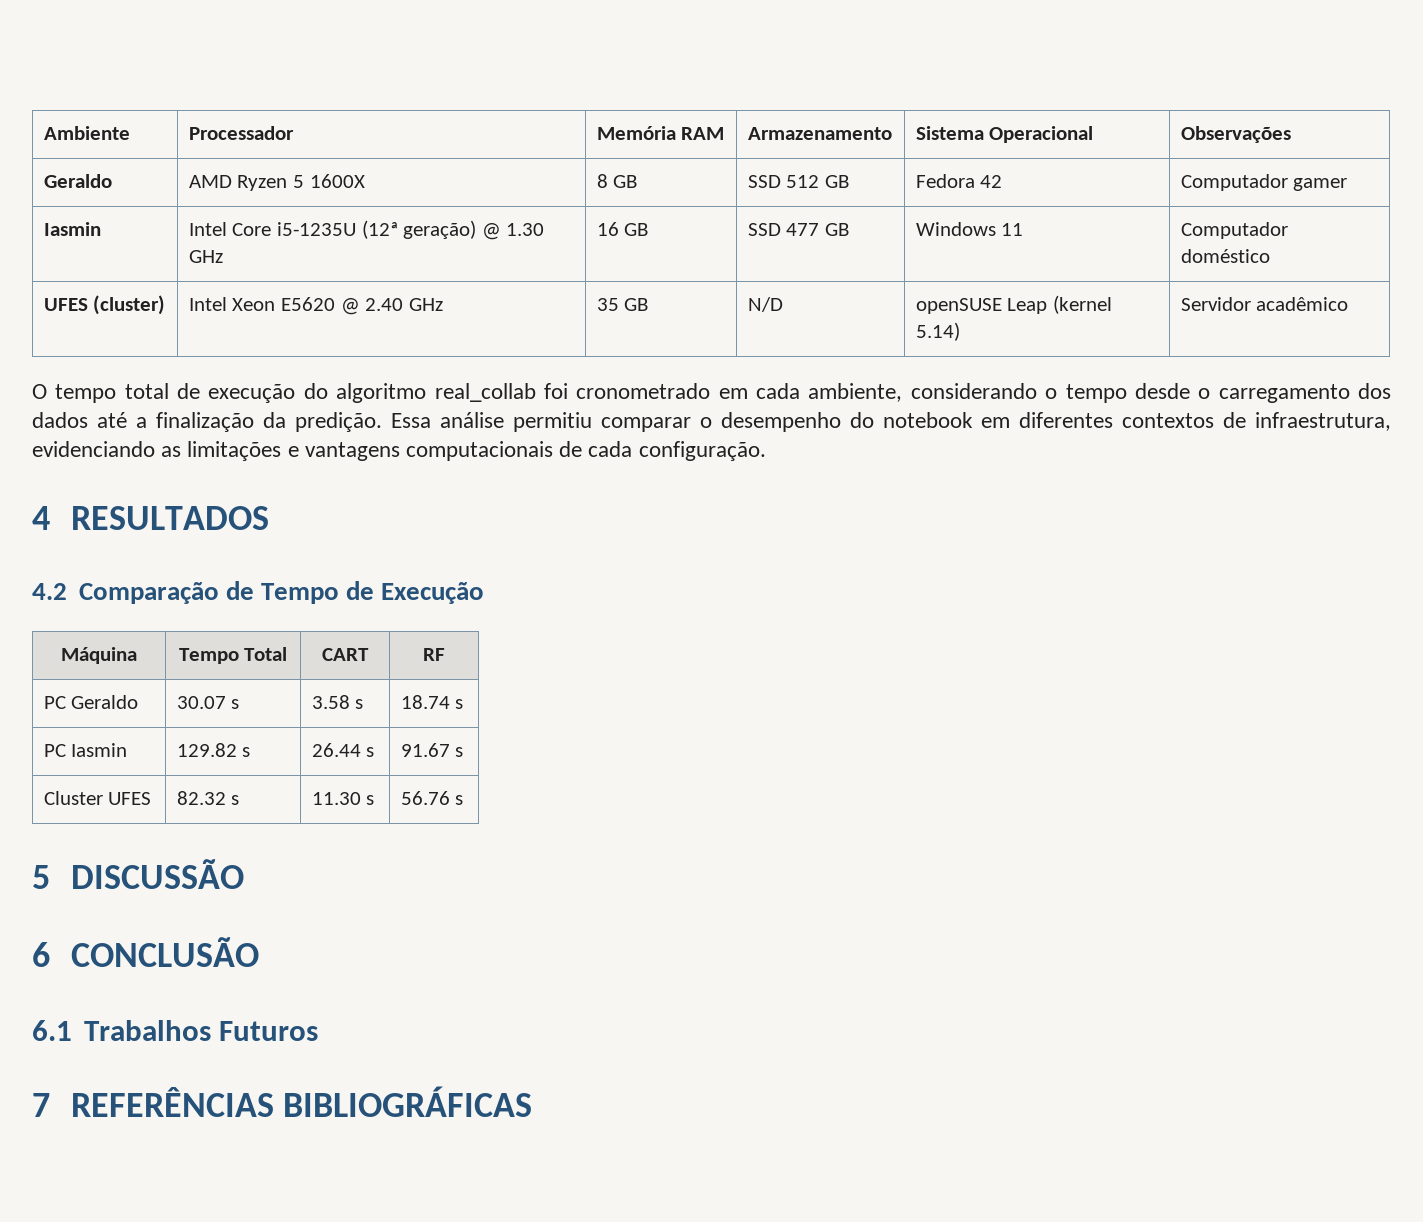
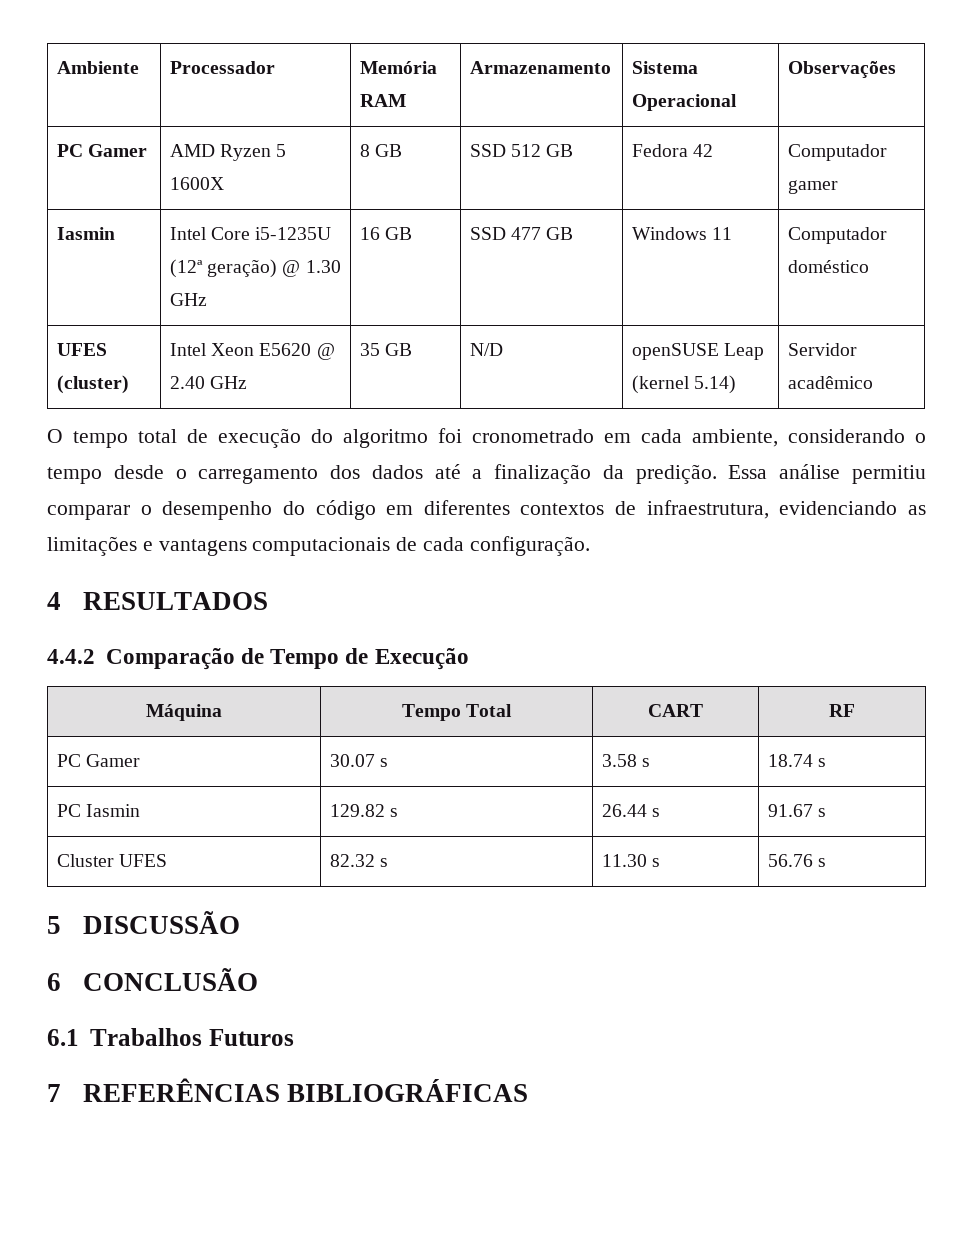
[43,174,112,188] Geraldo -> [56,144,148,157] PC Gamer
[434,383,536,402] real_collab -> (428, 438) none
[883,412,973,428] notebook -> [315,500,376,520] código
[32,583,67,600] 4.2 -> [47,649,95,664] 4.4.2
[71,695,139,709] Geraldo -> [86,754,141,767] Gamer

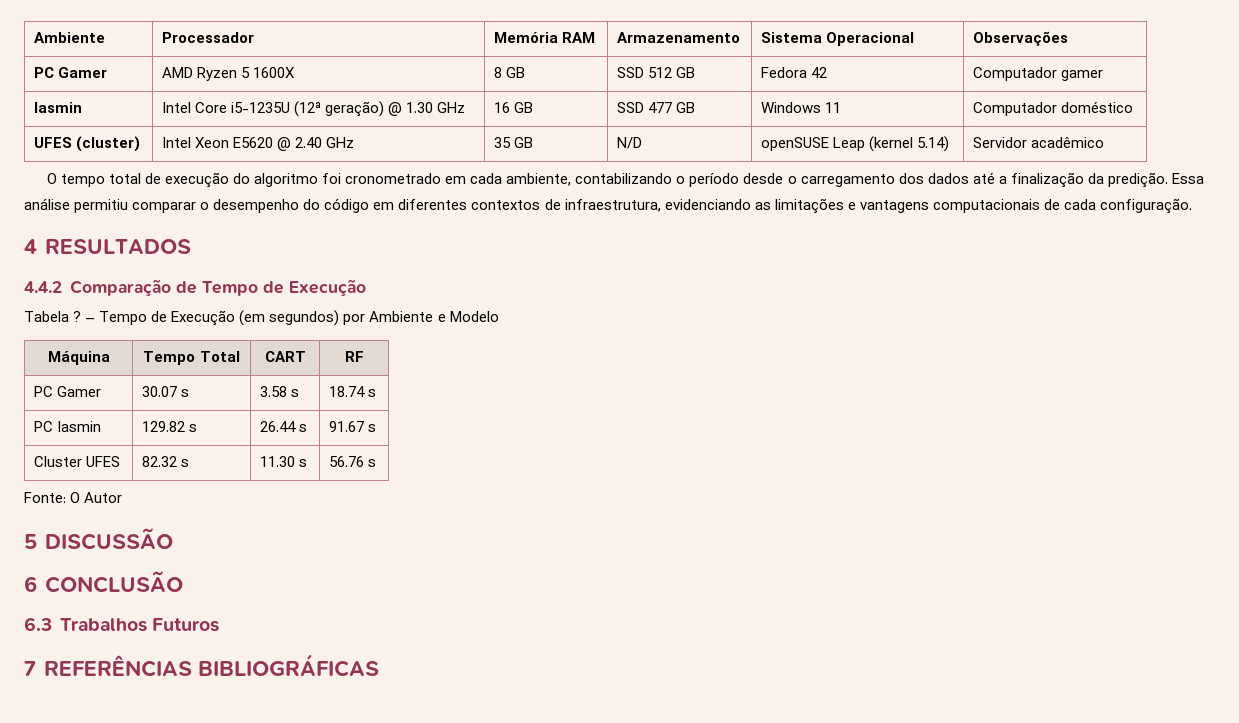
[788,429,926,443] [47,467,102,484] considerando o tempo -> [575,173,740,187] contabilizando o período
(469, 659) none -> [24,310,499,326] // Tabela ? – Tempo de Execução (em segundos) por Ambiente e Modelo
(827, 862) none -> [24,492,123,503] // Fonte: O Autor
[47,1029,79,1046] 6.1 -> [24,617,52,631] 6.3

